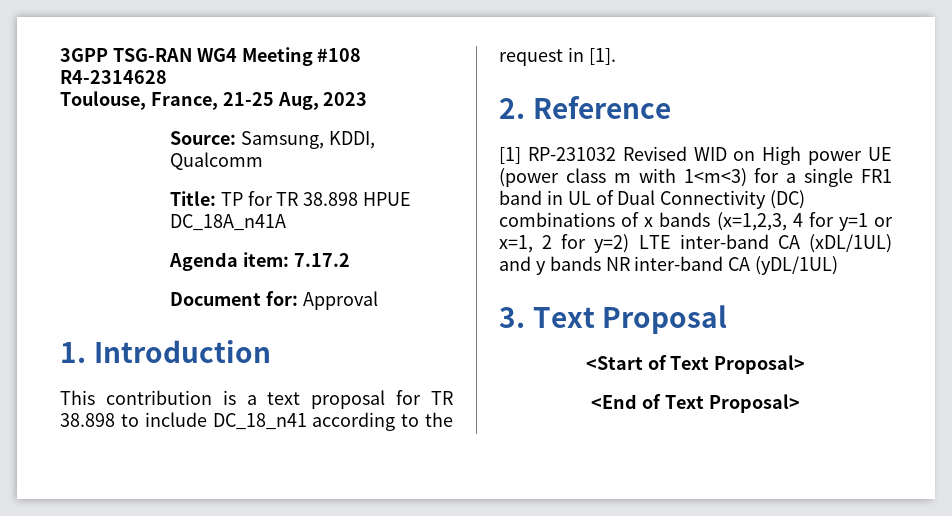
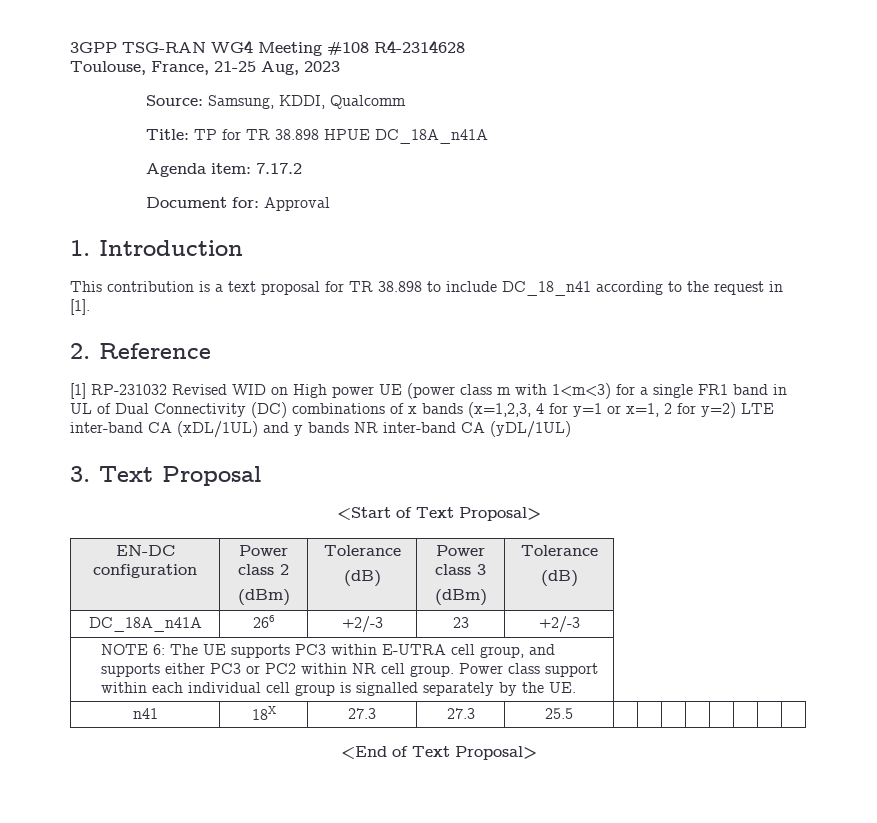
(806, 364) none -> [115,545,175,556] [93,564,197,578] [239,545,288,556] [238,564,289,575] [237,589,290,606] [323,545,401,556] [343,570,381,587] [436,545,485,556] [435,564,486,575] [434,589,487,606] [520,545,598,556] [540,570,578,587] [88,617,202,632] [252,615,275,628] [341,616,383,633] [452,617,469,628] [538,616,580,633] [100,644,555,658] [100,663,598,677] [100,682,576,696] [132,708,158,719] [251,706,276,720] [348,708,376,719] [446,708,475,719] [545,708,573,719] // EN-DC configuration | Power class 2 // (dBm) | Tolerance // (dB) | Power class 3 // (dBm) | Tolerance // (dB) // DC_18A_n41A | 266 | +2/-3 | 23 | +2/-3 // NOTE 6: The UE supports PC3 within E-UTRA cell group, and supports either PC3 or PC2 within NR cell group. Power class support within each individual cell group is signalled separately by the UE. // n41 | 18X | 27.3 | 27.3 | 25.5 | | | | | | | |

